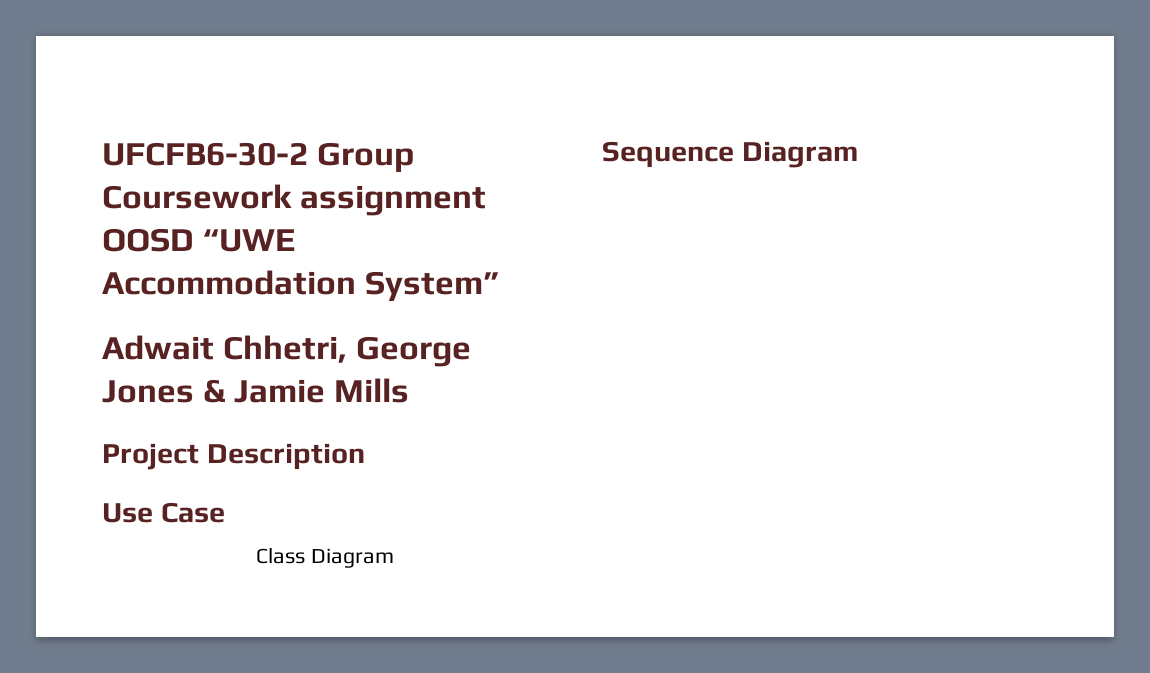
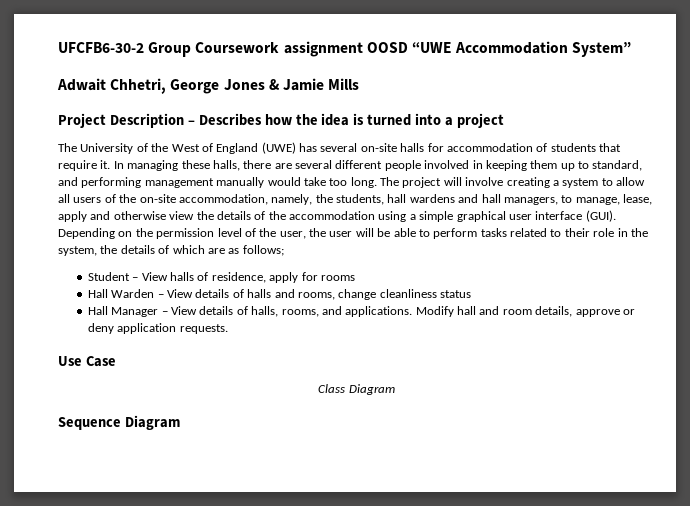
(365, 456) none -> [187,113,505,128] [58,142,621,154] [58,160,643,171] [58,177,645,188] [58,194,652,205] [58,210,616,222] [58,228,648,239] [58,245,284,256] [87,272,355,283] [87,289,472,300] [87,306,635,317] [87,323,228,334] – Describes how the idea is turned into a project // The University of the West of England (UWE) has several on-site halls for accommodation of students that require it. In managing these halls, there are several different people involved in keeping them up to standard, and performing management manually would take too long. The project will involve creating a system to allow all users of the on-site accommodation, namely, the students, hall wardens and hall managers, to manage, lease, apply and otherwise view the details of the accommodation using a simple graphical user interface (GUI). Depending on the permission level of the user, the user will be able to perform tasks related to their role in the system, the details of which are as follows; // Student – View halls of residence, apply for rooms // Hall Warden – View details of halls and rooms, change cleanliness status // Hall Manager – View details of halls, rooms, and applications. Modify hall and room details, approve or deny application requests.

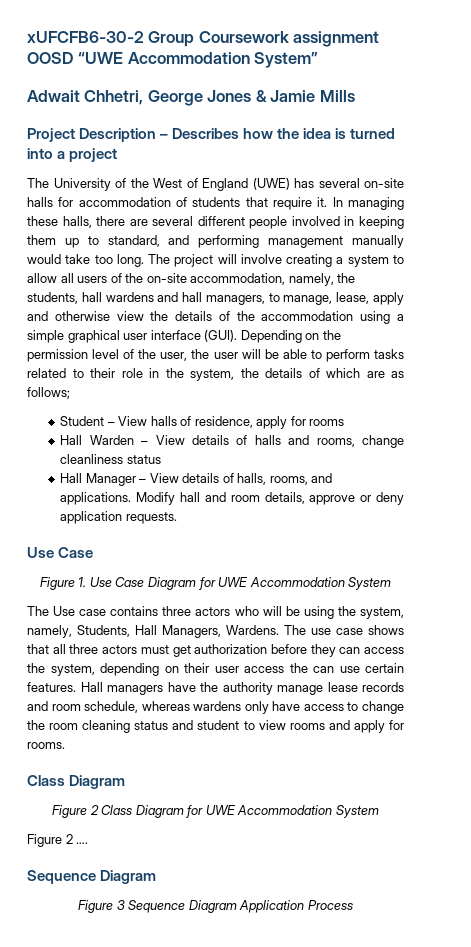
[58,42,144,53] UFCFB6-30-2 -> [27,31,144,43] xUFCFB6-30-2
[318,384,395,395] [58,415,180,430] Class Diagram // Sequence Diagram -> [39,577,392,590] [27,606,404,619] [27,625,404,638] [27,644,404,657] [27,663,404,676] [27,682,404,695] [27,701,404,714] [27,720,404,733] [27,742,65,749] [27,775,126,789] [52,805,379,818] [27,834,89,847] [27,870,157,884] [78,900,353,913] Figure 1. Use Case Diagram for UWE Accommodation System // The Use case contains three actors who will be using the system, namely, Students, Hall Managers, Wardens. The use case shows that all three actors must get authorization before they can access the system, depending on their user access the can use certain features. Hall managers have the authority manage lease records and room schedule, whereas wardens only have access to change the room cleaning status and student to view rooms and apply for rooms. // Class Diagram // Figure 2 Class Diagram for UWE Accommodation System // Figure 2 …. // Sequence Diagram // Figure 3 Sequence Diagram Application Process

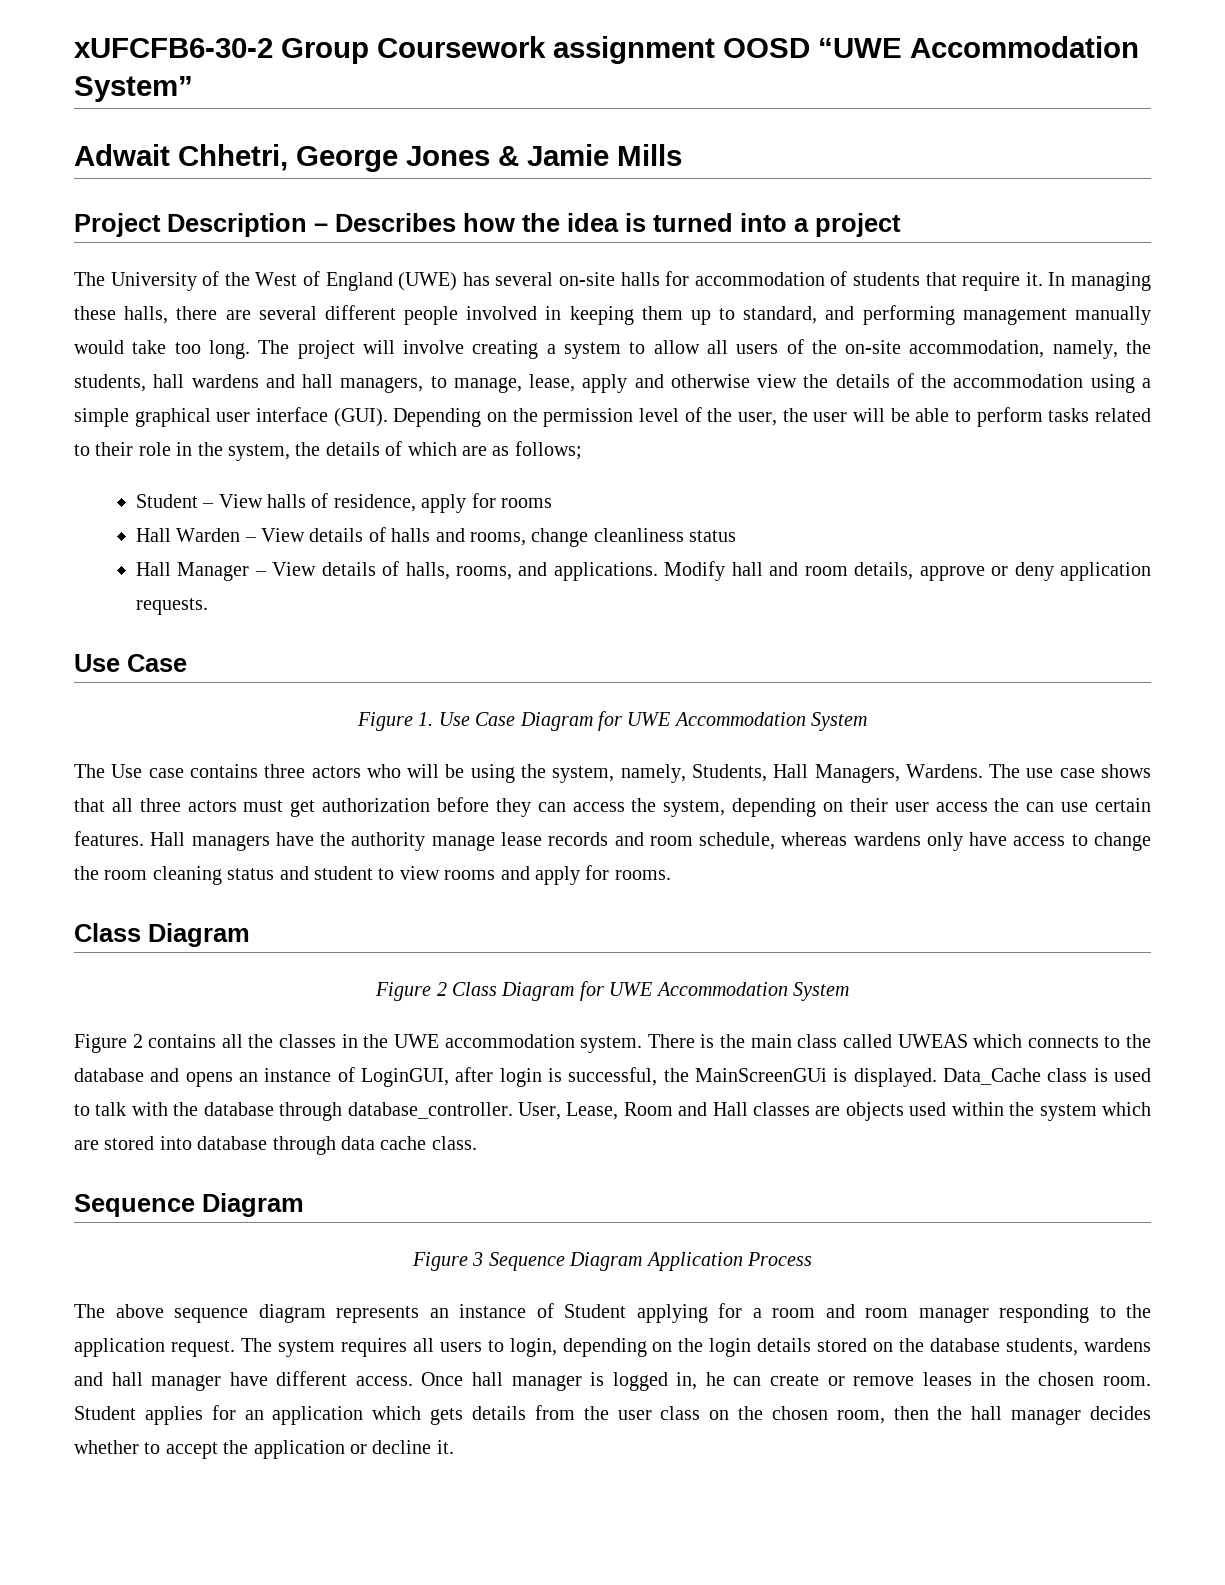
[76,842,89,844] …. -> [148,1034,1151,1053] [74,1067,1152,1087] [74,1102,1152,1121] [74,1136,477,1155] contains all the classes in the UWE accommodation system. There is the main class called UWEAS which connects to the database and opens an instance of LoginGUI, after login is successful, the MainScreenGUi is displayed. Data_Cache class is used to talk with the database through database_controller. User, Lease, Room and Hall classes are objects used within the system which are stored into database through data cache class.
(353, 905) none -> [74,1303,1151,1323] [74,1338,1151,1357] [74,1371,1151,1391] [74,1405,1152,1425] [74,1440,454,1459] // The above sequence diagram represents an instance of Student applying for a room and room manager responding to the application request. The system requires all users to login, depending on the login details stored on the database students, wardens and hall manager have different access. Once hall manager is logged in, he can create or remove leases in the chosen room. Student applies for an application which gets details from the user class on the chosen room, then the hall manager decides whether to accept the application or decline it.

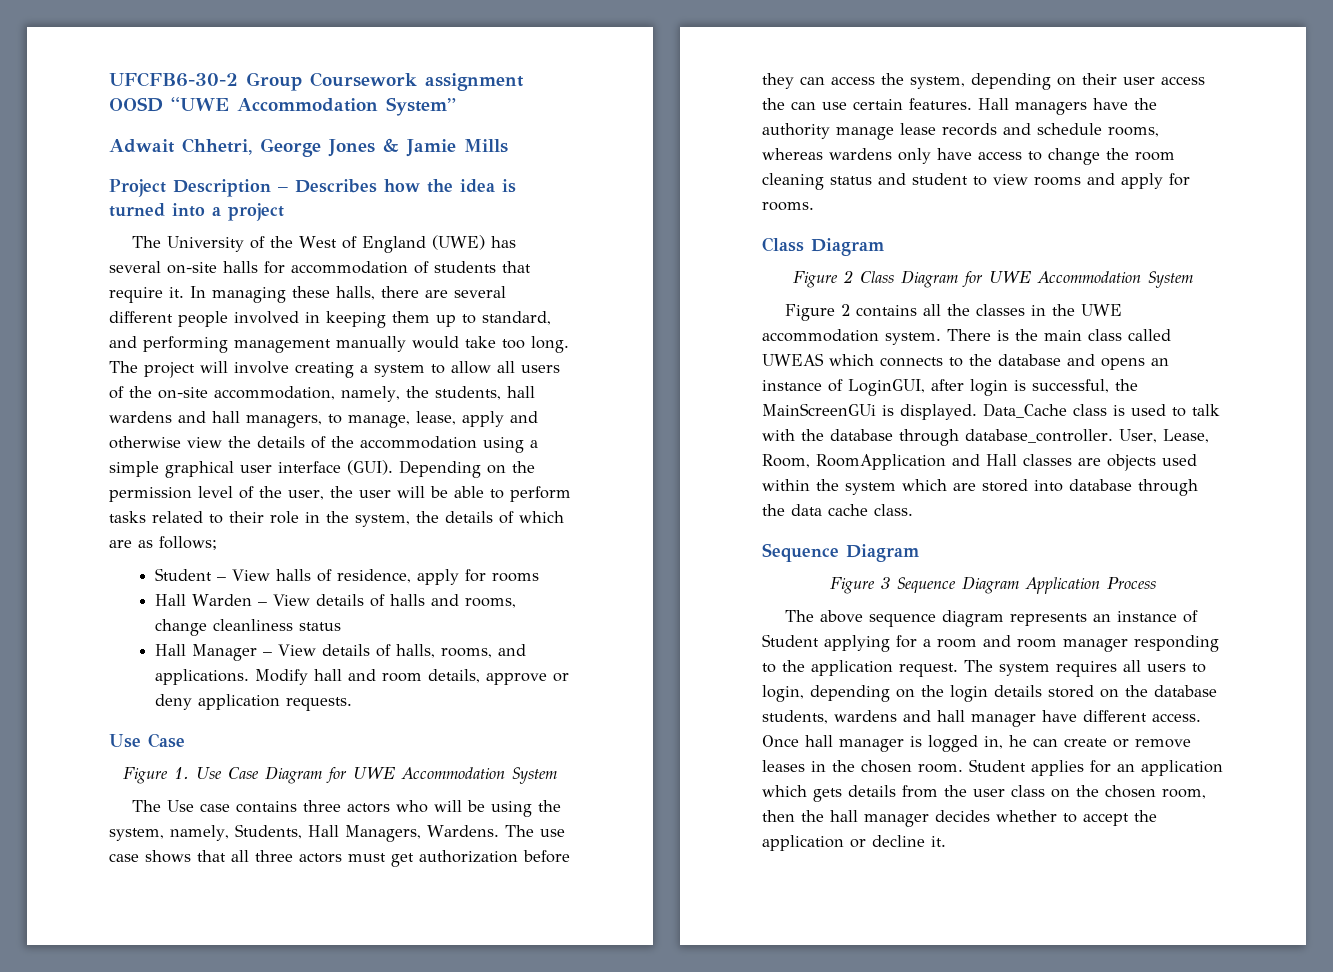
[74,38,273,58] xUFCFB6-30-2 -> [109,72,238,87] UFCFB6-30-2
[649,832,776,850] room schedule, -> [1037,123,1159,137] schedule rooms,
[623,1102,673,1116] Room -> [762,454,946,470] Room, RoomApplication
(336, 1145) none -> [762,504,785,516] the

